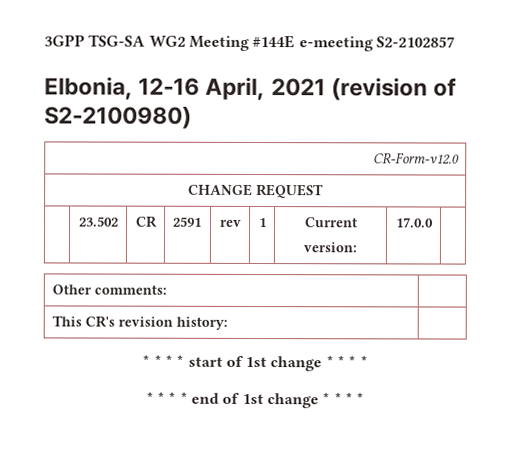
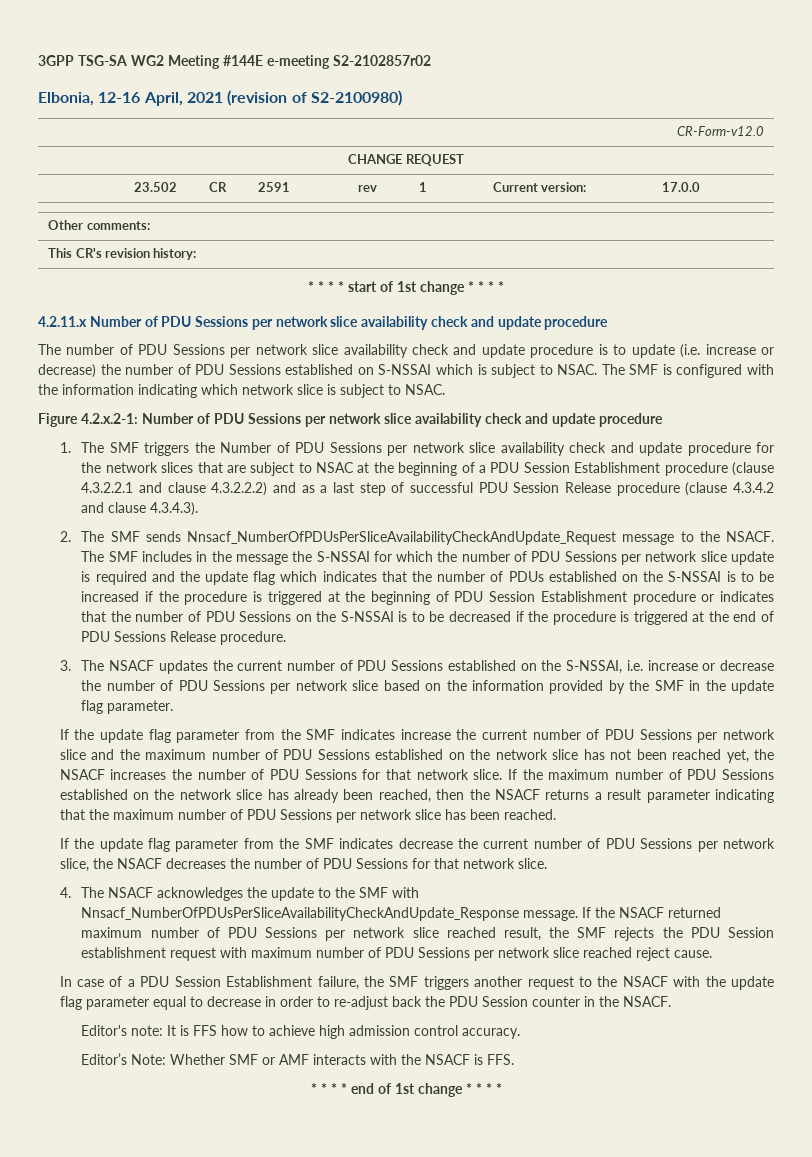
[375,36,455,48] S2-2102857 -> [333,55,431,66] S2-2102857r02
(368, 361) none -> [38,316,609,330] [38,344,775,358] [38,364,774,378] [38,384,445,398] [38,413,663,427] [59,442,775,456] [81,462,774,476] [81,482,775,496] [81,502,199,516] [59,531,775,545] [81,551,775,565] [81,571,774,585] [81,591,774,605] [81,611,774,625] [81,631,287,645] [59,660,775,674] [81,680,775,694] [81,700,174,714] [59,729,775,743] [59,749,774,763] [59,769,774,780] [59,789,775,803] [59,809,556,823] [59,838,775,852] [59,858,547,872] [59,887,420,901] [81,907,722,921] [81,927,775,941] [81,947,713,961] [59,976,774,990] [59,996,671,1010] [81,1025,521,1039] [81,1053,515,1065] // 4.2.11.x Number of PDU Sessions per network slice availability check and update procedure // The number of PDU Sessions per network slice availability check and update procedure is to update (i.e. increase or decrease) the number of PDU Sessions established on S-NSSAI which is subject to NSAC. The SMF is configured with the information indicating which network slice is subject to NSAC. // Figure 4.2.x.2-1: Number of PDU Sessions per network slice availability check and update procedure // 1. The SMF triggers the Number of PDU Sessions per network slice availability check and update procedure for the network slices that are subject to NSAC at the beginning of a PDU Session Establishment procedure (clause 4.3.2.2.1 and clause 4.3.2.2.2) and as a last step of successful PDU Session Release procedure (clause 4.3.4.2 and clause 4.3.4.3). // 2. The SMF sends Nnsacf_NumberOfPDUsPerSliceAvailabilityCheckAndUpdate_Request message to the NSACF. The SMF includes in the message the S-NSSAI for which the number of PDU Sessions per network slice update is required and the update flag which indicates that the number of PDUs established on the S-NSSAI is to be increased if the procedure is triggered at the beginning of PDU Session Establishment procedure or indicates that the number of PDU Sessions on the S-NSSAI is to be decreased if the procedure is triggered at the end of PDU Sessions Release procedure. // 3. The NSACF updates the current number of PDU Sessions established on the S-NSSAI, i.e. increase or decrease the number of PDU Sessions per network slice based on the information provided by the SMF in the update flag parameter. // If the update flag parameter from the SMF indicates increase the current number of PDU Sessions per network slice and the maximum number of PDU Sessions established on the network slice has not been reached yet, the NSACF increases the number of PDU Sessions for that network slice. If the maximum number of PDU Sessions established on the network slice has already been reached, then the NSACF returns a result parameter indicating that the maximum number of PDU Sessions per network slice has been reached. // If the update flag parameter from the SMF indicates decrease the current number of PDU Sessions per network slice, the NSACF decreases the number of PDU Sessions for that network slice. // 4. The NSACF acknowledges the update to the SMF with Nnsacf_NumberOfPDUsPerSliceAvailabilityCheckAndUpdate_Response message. If the NSACF returned maximum number of PDU Sessions per network slice reached result, the SMF rejects the PDU Session establishment request with maximum number of PDU Sessions per network slice reached reject cause. // In case of a PDU Session Establishment failure, the SMF triggers another request to the NSACF with the update flag parameter equal to decrease in order to re-adjust back the PDU Session counter in the NSACF. // Editor's note: It is FFS how to achieve high admission control accuracy. // Editor’s Note: Whether SMF or AMF interacts with the NSACF is FFS.

